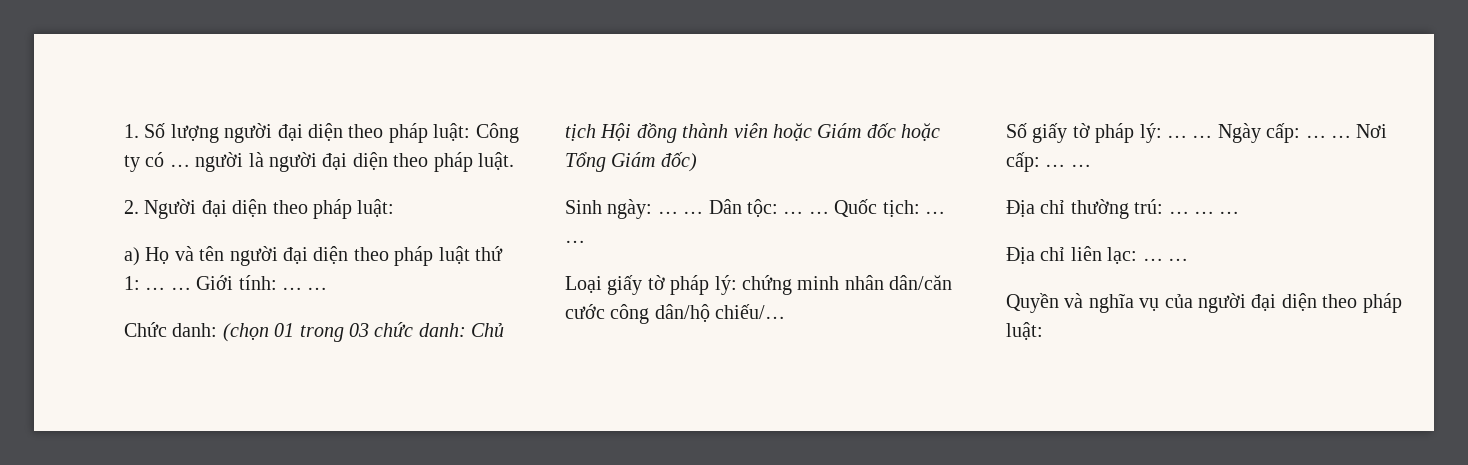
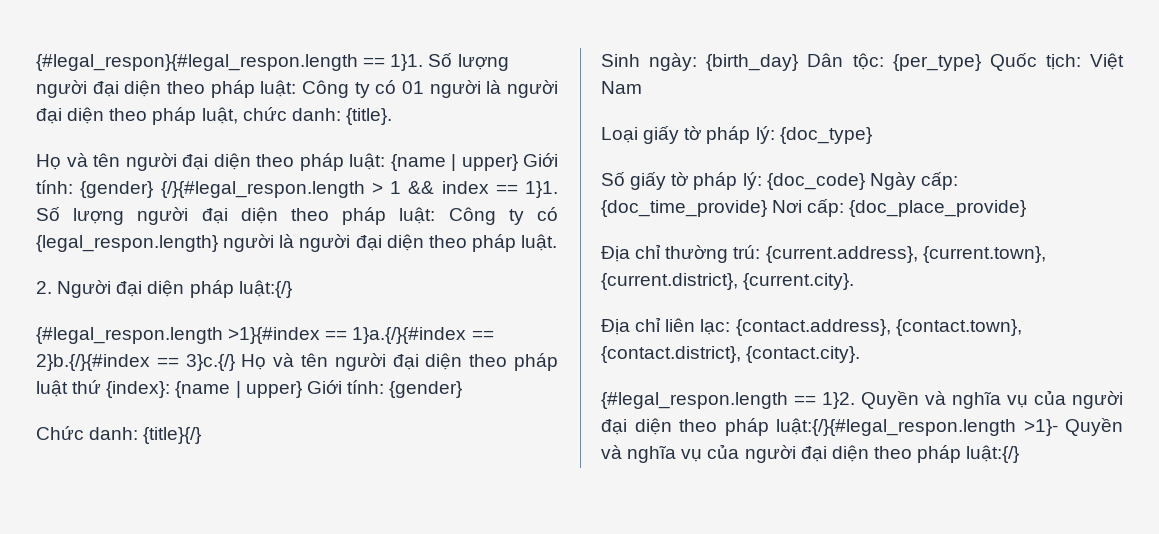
[124,124,139,138] 1. -> [36,54,424,71] {#legal_respon}{#legal_respon.length == 1}1.
[169,164,190,167] … -> [402,80,558,98] [36,107,392,125] [36,153,558,171] [36,180,558,198] [36,207,558,225] [36,235,218,252] 01 người là người đại diện theo pháp luật, chức danh: {title}. // Họ và tên người đại diện theo pháp luật: {name | upper} Giới tính: {gender} {/}{#legal_respon.length > 1 && index == 1}1. Số lượng người đại diện theo pháp luật: Công ty có {legal_respon.length}
[272,199,395,219] [124,247,140,266] theo pháp luật: // a) -> [189,280,292,298] [36,327,494,344] [36,354,235,371] pháp luật:{/} // {#legal_respon.length >1}{#index == 1}a.{/}{#index == 2}b.{/}{#index == 3}c.{/}
[124,275,328,290] [124,322,505,342] [565,123,941,143] [565,152,697,172] [565,199,945,219] [565,240,585,243] 1: … … Giới tính: … … // Chức danh: (chọn 01 trong 03 chức danh: Chủ tịch Hội đồng thành viên hoặc Giám đốc hoặc Tổng Giám đốc) // Sinh ngày: … … Dân tộc: … … Quốc tịch: … … -> [106,380,463,398] [36,426,202,444] [601,53,1124,71] [601,81,642,94] {index}: {name | upper} Giới tính: {gender} // Chức danh: {title}{/} // Sinh ngày: {birth_day} Dân tộc: {per_type} Quốc tịch: Việt Nam
[742,275,953,295] [565,304,786,324] chứng minh nhân dân/căn cước công dân/hộ chiếu/… -> [779,127,872,144] {doc_type}
[1167,123,1388,143] [1006,152,1091,172] … … Ngày cấp: … … Nơi cấp: … … -> [766,172,958,190] [601,199,1027,217] {doc_code} Ngày cấp: {doc_time_provide} Nơi cấp: {doc_place_provide}
[1168,211,1240,214] … … … -> [765,246,1046,263] [601,273,855,290] {current.address}, {current.town}, {current.district}, {current.city}.
[1142,258,1188,261] … … // -> [735,319,1022,336] [601,346,861,363] [601,392,855,409] {contact.address}, {contact.town}, {contact.district}, {contact.city}. // {#legal_respon.length == 1}2.
[1006,322,1043,340] luật: -> [776,418,1123,436] [601,444,1020,463] luật:{/}{#legal_respon.length >1}- Quyền và nghĩa vụ của người đại diện theo pháp luật:{/}

